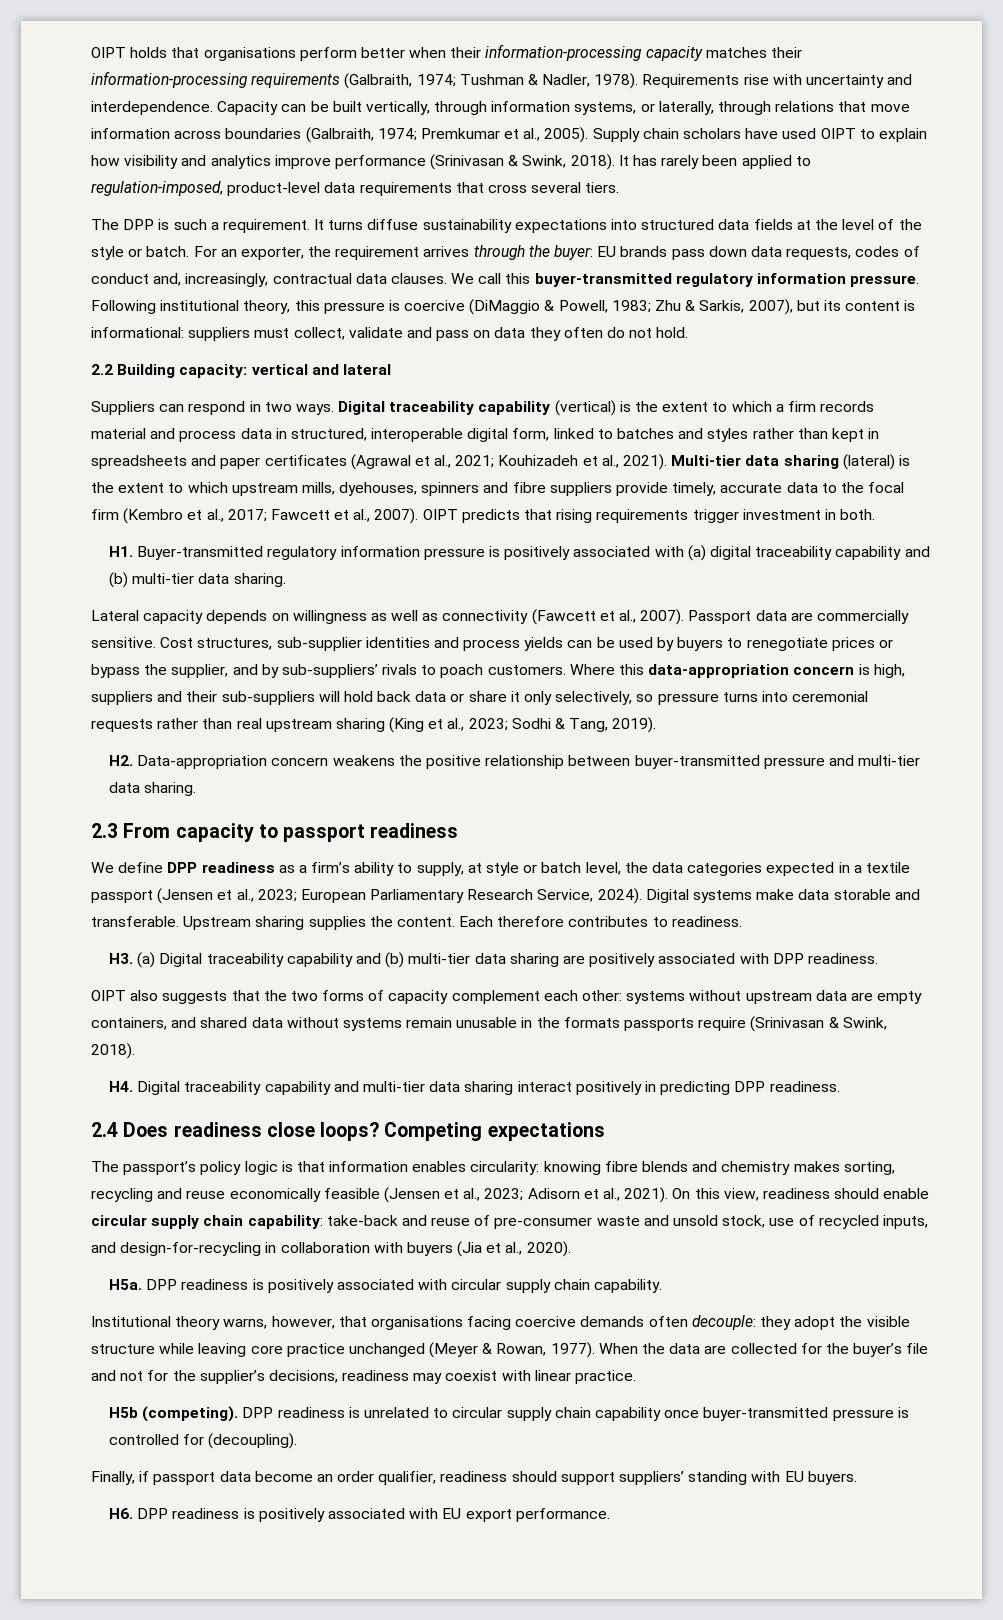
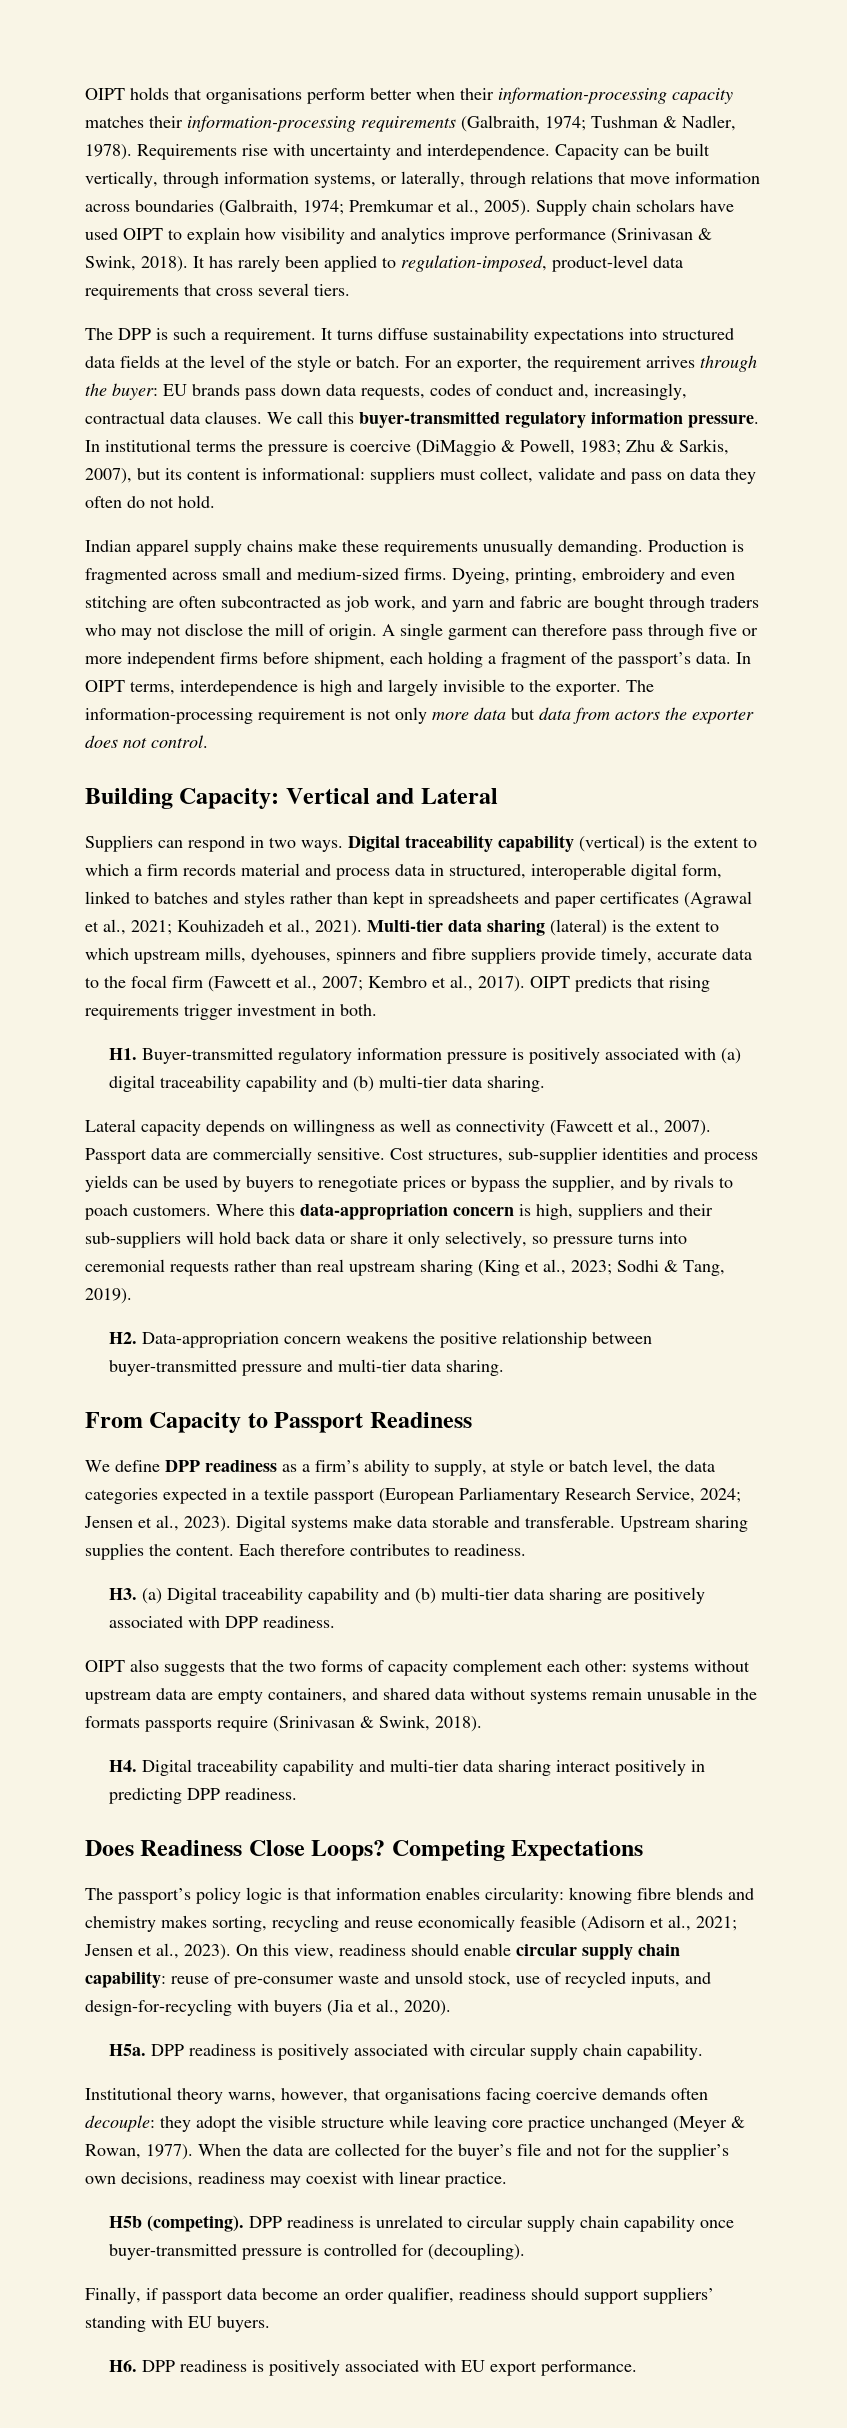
[91,300,320,314] Following institutional theory, this -> [85,439,263,452] In institutional terms the
[91,364,391,378] 2.2 Building capacity: vertical and lateral -> [85,539,744,556] [85,567,735,584] [85,595,759,612] [85,623,758,640] [85,651,751,668] [85,679,654,696] [85,707,754,724] [85,735,208,748] [85,788,498,809] Indian apparel supply chains make these requirements unusually demanding. Production is fragmented across small and medium-sized firms. Dyeing, printing, embroidery and even stitching are often subcontracted as job work, and yarn and fabric are bought through traders who may not disclose the mill of origin. A single garment can therefore pass through five or more independent firms before shipment, each holding a fragment of the passport’s data. In OIPT terms, interdependence is high and largely invisible to the exporter. The information-processing requirement is not only more data but data from actors the exporter does not control. // Building Capacity: Vertical and Lateral
[123,508,419,524] (Kembro et al., 2017; Fawcett et al., 2007). -> [208,975,525,992] (Fawcett et al., 2007; Kembro et al., 2017).
[281,664,378,678] sub-suppliers’ -> (669, 1184) none
[91,823,459,842] 2.3 From capacity to passport readiness -> [85,1412,472,1433] From Capacity to Passport Readiness
[157,888,642,904] (Jensen et al., 2023; European Parliamentary Research Service, 2024). -> [379,1487,741,1504] [84,1515,231,1532] (European Parliamentary Research Service, 2024; Jensen et al., 2023).
[91,1122,605,1141] 2.4 Does readiness close loops? Competing expectations -> [85,1840,644,1861] Does Readiness Close Loops? Competing Expectations
[383,1187,669,1203] (Jensen et al., 2023; Adisorn et al., 2021). -> [581,1915,737,1932] [84,1943,231,1960] (Adisorn et al., 2021; Jensen et al., 2023).
[326,1215,427,1226] take-back and -> (166, 1979) none
[265,1242,370,1253] in collaboration -> (232, 2007) none
(265, 1377) none -> [85,2176,116,2184] own

